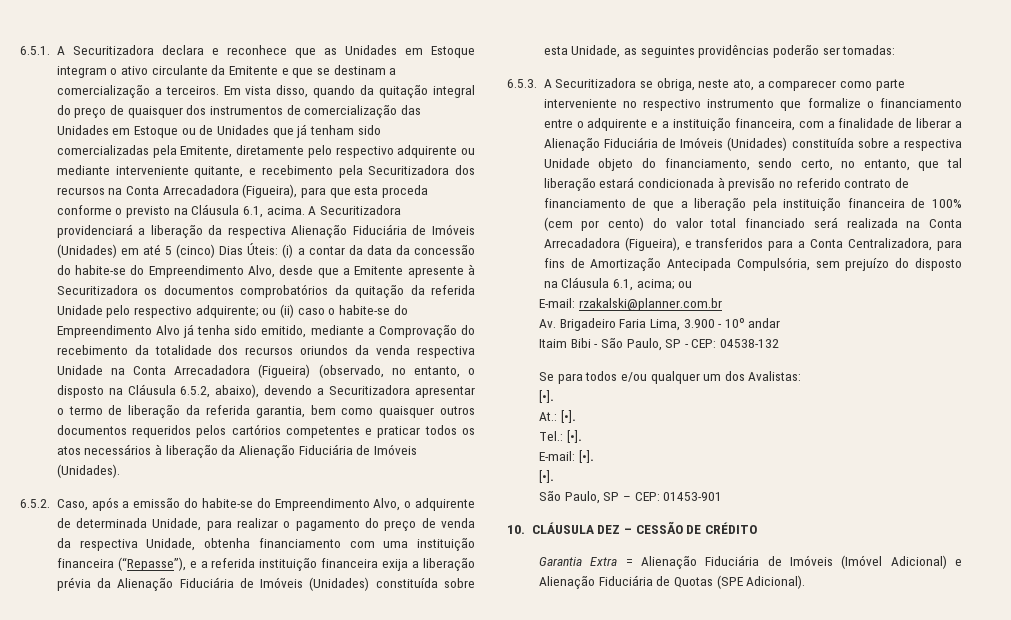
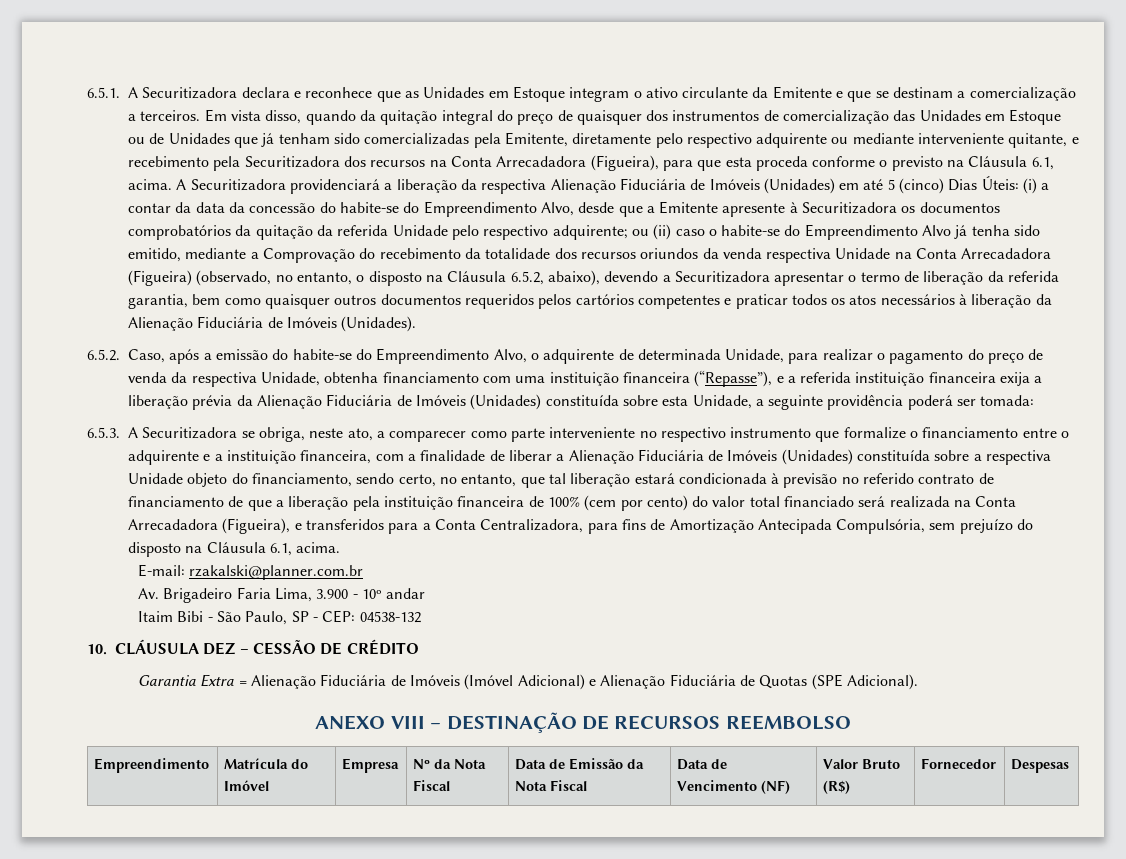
[624,44,896,58] as seguintes providências poderão ser tomadas: -> [755,395,1035,410] a seguinte providência poderá ser tomada:
[636,279,693,290] acima; ou -> [296,542,341,553] acima.
[538,371,802,384] [538,390,554,403] [538,410,576,423] [538,430,582,443] [538,450,594,463] [538,470,554,483] [538,490,723,504] // Se para todos e/ou qualquer um dos Avalistas: // [•]. // At.: [•]. // Tel.: [•]. // E-mail: [•]. // [•]. // São Paulo, SP – CEP: 01453-901 -> (421, 617) none
(806, 582) none -> [315,712,851,733] [94,758,210,773] [224,758,309,769] [224,780,270,791] [342,758,400,773] [413,759,487,769] [413,780,451,791] [515,758,645,770] [515,780,588,791] [677,759,728,770] [677,780,791,794] [823,759,901,769] [823,780,851,794] [921,758,997,769] [1011,759,1070,773] // ANEXO VIII – DESTINAÇÃO DE RECURSOS REEMBOLSO // Empreendimento | Matrícula do Imóvel | Empresa | Nº da Nota Fiscal | Data de Emissão da Nota Fiscal | Data de Vencimento (NF) | Valor Bruto (R$) | Fornecedor | Despesas

